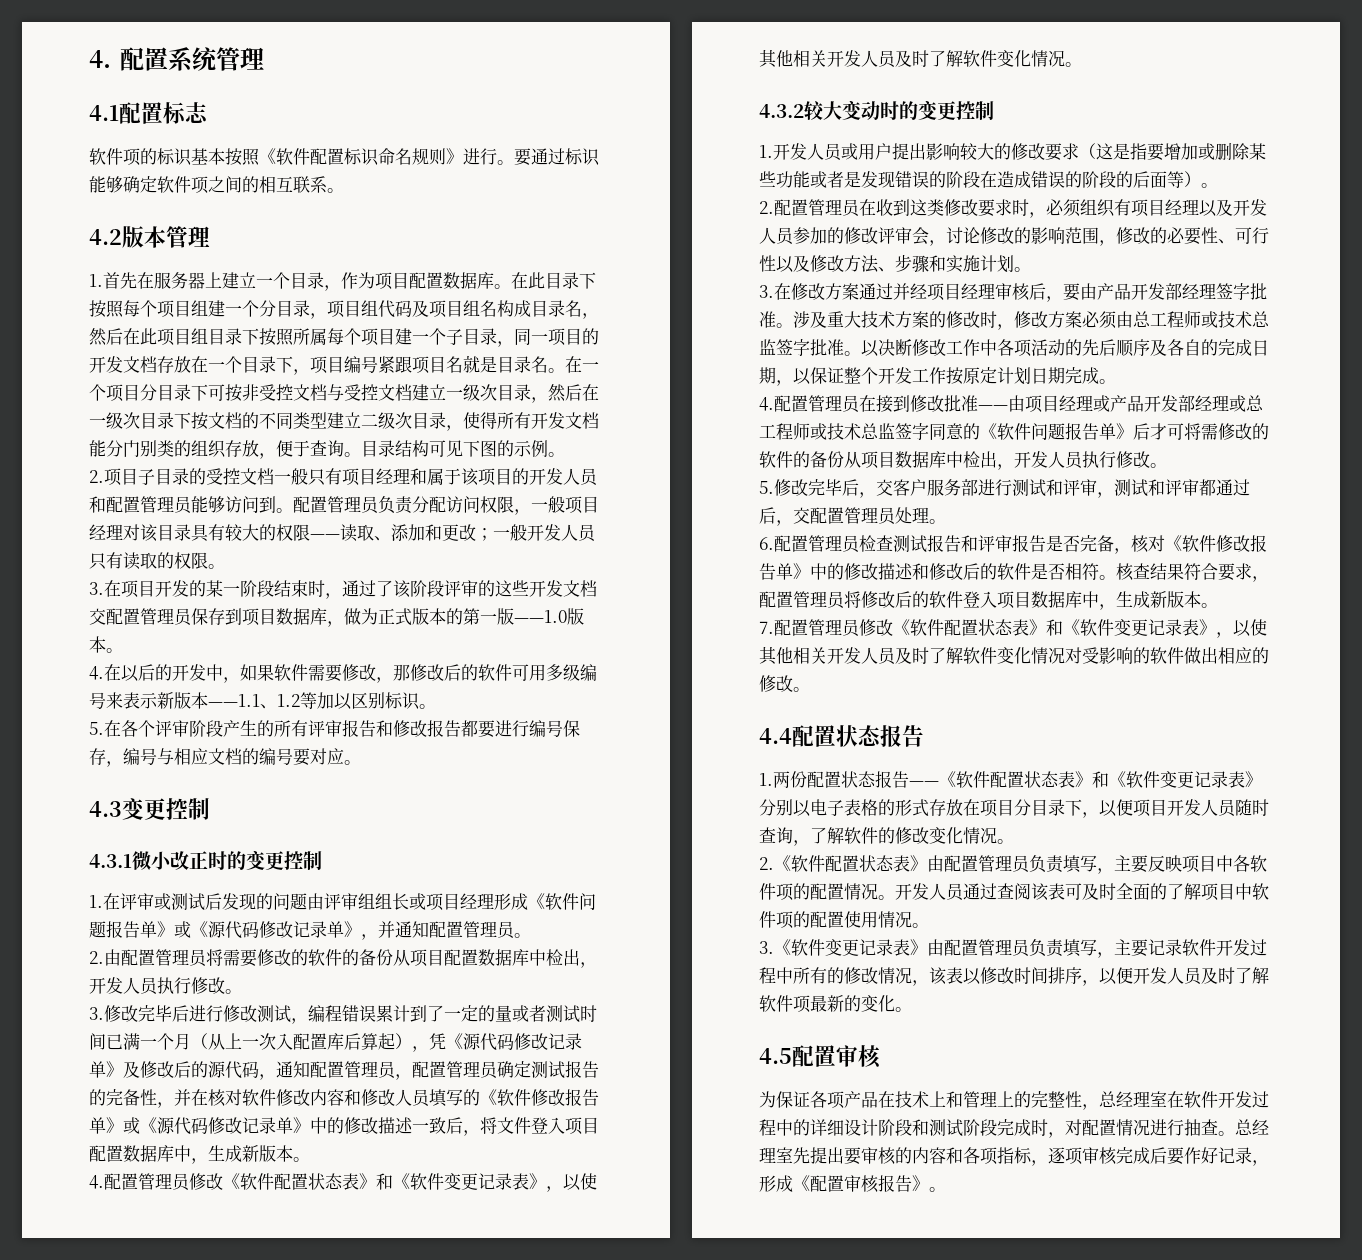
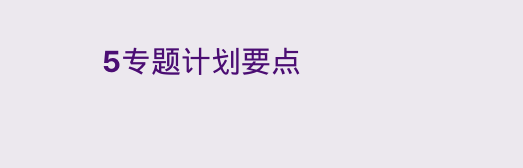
[89,47,264,72] [89,102,209,124] [89,148,600,166] [89,176,344,194] [89,226,210,248] [89,272,596,291] [89,300,599,319] [89,328,599,347] [89,355,599,375] [89,384,599,403] [89,412,599,431] [89,440,565,459] [89,468,599,486] [89,496,599,515] [89,524,597,542] [89,552,225,570] [89,580,597,599] [89,608,584,627] [89,636,123,653] [89,664,597,683] [89,692,436,710] [89,720,580,738] [89,748,361,767] [89,798,210,820] [89,850,322,870] [89,893,596,911] [89,921,531,940] [89,949,597,968] [89,977,242,995] [89,1005,597,1024] [89,1033,582,1052] [89,1061,599,1080] [89,1089,599,1108] [89,1117,599,1136] [89,1145,310,1164] [89,1173,597,1192] [759,49,1082,68] [759,100,994,120] [759,142,1266,161] [759,171,1218,188] [759,199,1267,218] [759,227,1269,246] [759,254,1031,273] [759,283,1267,302] [759,310,1270,330] [759,339,1269,357] [759,367,1116,386] [759,395,1264,413] [759,422,1269,440] [759,451,1167,470] [759,479,1250,498] [759,507,946,526] [759,535,1267,554] [759,563,1269,582] [759,591,1218,610] [759,619,1267,638] [759,646,1269,665] [759,675,810,692] [759,725,924,747] [759,771,1262,788] [759,799,1269,818] [759,827,1014,846] [759,855,1267,874] [759,883,1269,901] [759,911,929,929] [759,939,1267,958] [759,967,1269,986] [759,995,912,1013] [759,1045,881,1069] [759,1091,1269,1110] [759,1119,1269,1138] [759,1147,1269,1166] [759,1175,946,1193] 4.配置系统管理 // 4.1配置标志 // 软件项的标识基本按照《软件配置标识命名规则》进行。要通过标识能够确定软件项之间的相互联系。 // 4.2版本管理 // 1.首先在服务器上建立一个目录，作为项目配置数据库。在此目录下按照每个项目组建一个分目录，项目组代码及项目组名构成目录名，然后在此项目组目录下按照所属每个项目建一个子目录，同一项目的开发文档存放在一个目录下，项目编号紧跟项目名就是目录名。在一个项目分目录下可按非受控文档与受控文档建立一级次目录，然后在一级次目录下按文档的不同类型建立二级次目录，使得所有开发文档能分门别类的组织存放，便于查询。目录结构可见下图的示例。 // 2.项目子目录的受控文档一般只有项目经理和属于该项目的开发人员和配置管理员能够访问到。配置管理员负责分配访问权限，一般项目经理对该目录具有较大的权限——读取、添加和更改；一般开发人员只有读取的权限。 // 3.在项目开发的某一阶段结束时，通过了该阶段评审的这些开发文档交配置管理员保存到项目数据库，做为正式版本的第一版——1.0版本。 // 4.在以后的开发中，如果软件需要修改，那修改后的软件可用多级编号来表示新版本——1.1、1.2等加以区别标识。 // 5.在各个评审阶段产生的所有评审报告和修改报告都要进行编号保存，编号与相应文档的编号要对应。 // 4.3变更控制 // 4.3.1微小改正时的变更控制 // 1.在评审或测试后发现的问题由评审组组长或项目经理形成《软件问题报告单》或《源代码修改记录单》，并通知配置管理员。 // 2.由配置管理员将需要修改的软件的备份从项目配置数据库中检出，开发人员执行修改。 // 3.修改完毕后进行修改测试，编程错误累计到了一定的量或者测试时间已满一个月（从上一次入配置库后算起），凭《源代码修改记录单》及修改后的源代码，通知配置管理员，配置管理员确定测试报告的完备性，并在核对软件修改内容和修改人员填写的《软件修改报告单》或《源代码修改记录单》中的修改描述一致后，将文件登入项目配置数据库中，生成新版本。 // 4.配置管理员修改《软件配置状态表》和《软件变更记录表》，以使其他相关开发人员及时了解软件变化情况。 // 4.3.2较大变动时的变更控制 // 1.开发人员或用户提出影响较大的修改要求（这是指要增加或删除某些功能或者是发现错误的阶段在造成错误的阶段的后面等）。 // 2.配置管理员在收到这类修改要求时，必须组织有项目经理以及开发人员参加的修改评审会，讨论修改的影响范围，修改的必要性、可行性以及修改方法、步骤和实施计划。 // 3.在修改方案通过并经项目经理审核后，要由产品开发部经理签字批准。涉及重大技术方案的修改时，修改方案必须由总工程师或技术总监签字批准。以决断修改工作中各项活动的先后顺序及各自的完成日期，以保证整个开发工作按原定计划日期完成。 // 4.配置管理员在接到修改批准——由项目经理或产品开发部经理或总工程师或技术总监签字同意的《软件问题报告单》后才可将需修改的软件的备份从项目数据库中检出，开发人员执行修改。 // 5.修改完毕后，交客户服务部进行测试和评审，测试和评审都通过后，交配置管理员处理。 // 6.配置管理员检查测试报告和评审报告是否完备，核对《软件修改报告单》中的修改描述和修改后的软件是否相符。核查结果符合要求，配置管理员将修改后的软件登入项目数据库中，生成新版本。 // 7.配置管理员修改《软件配置状态表》和《软件变更记录表》，以使其他相关开发人员及时了解软件变化情况对受影响的软件做出相应的修改。 // 4.4配置状态报告 // 1.两份配置状态报告——《软件配置状态表》和《软件变更记录表》分别以电子表格的形式存放在项目分目录下，以便项目开发人员随时查询，了解软件的修改变化情况。 // 2.《软件配置状态表》由配置管理员负责填写，主要反映项目中各软件项的配置情况。开发人员通过查阅该表可及时全面的了解项目中软件项的配置使用情况。 // 3.《软件变更记录表》由配置管理员负责填写，主要记录软件开发过程中所有的修改情况，该表以修改时间排序，以便开发人员及时了解软件项最新的变化。 // 4.5配置审核 // 为保证各项产品在技术上和管理上的完整性，总经理室在软件开发过程中的详细设计阶段和测试阶段完成时，对配置情况进行抽查。总经理室先提出要审核的内容和各项指标，逐项审核完成后要作好记录，形成《配置审核报告》。 -> [102,47,301,75] 5专题计划要点

